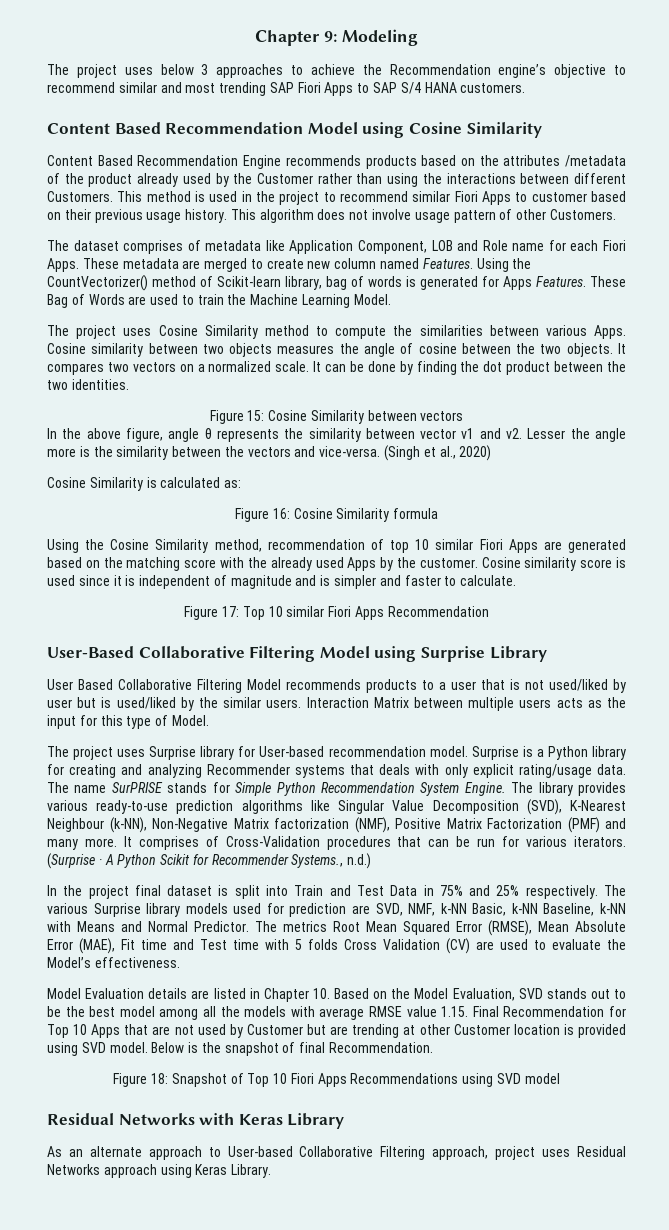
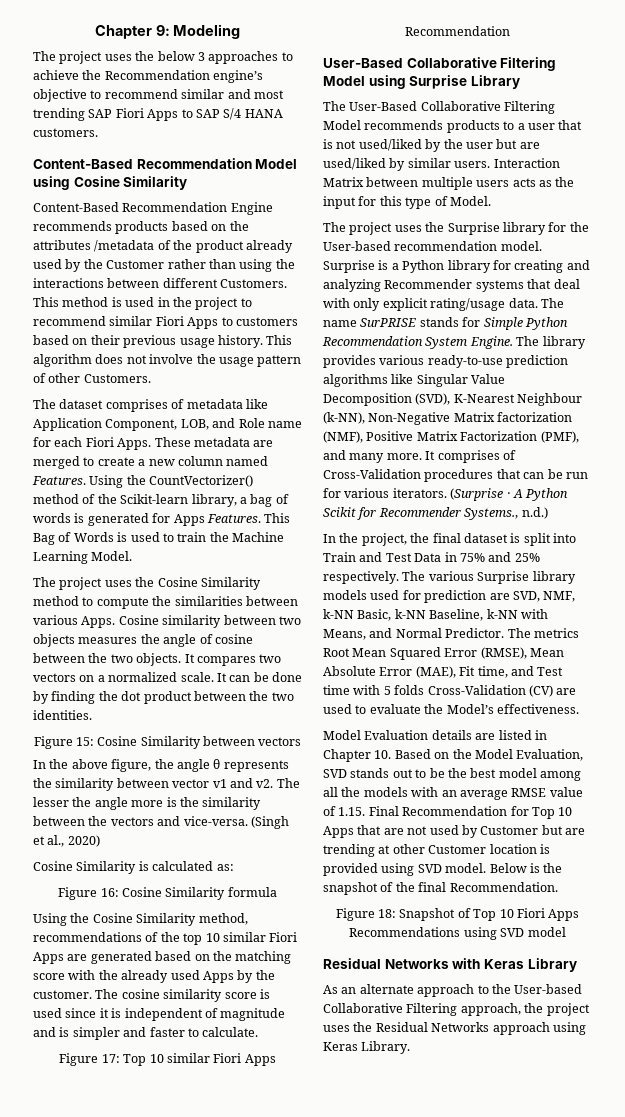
(153, 71) none -> [135,51,155,61] the
[47,122,161,134] Content Based -> [33,159,133,169] Content-Based
[47,155,133,166] Content Based -> [33,202,119,212] Content-Based
[531,192,587,202] customer -> [235,317,298,326] customers
(412, 214) none -> [196,354,216,364] the
[431,240,453,251] LOB -> [180,419,209,430] LOB,
(304, 264) none -> [138,459,146,466] a
(213, 281) none -> [97,494,117,504] the
(322, 283) none -> [239,497,247,504] a
[590,276,626,287] These -> [264,513,291,523] This
[128,296,147,305] are -> [117,532,128,542] is
(152, 332) none -> [135,577,155,587] the
(163, 435) none -> [154,759,174,769] the
[527,428,566,439] Lesser -> [276,778,300,788] [33,797,69,807] The lesser
[267,539,384,550] recommendation of -> [33,932,180,942] recommendations of the
[481,557,521,568] Cosine -> [95,989,160,999] The cosine
[47,679,113,690] User Based -> [323,101,418,111] The User-Based
(626, 686) none -> [443,139,463,149] the
[101,697,218,711] is used/liked by the -> [519,142,540,149] [323,158,406,171] are used/liked by
(146, 753) none -> [425,222,445,232] the
(256, 751) none -> [569,222,589,232] the
[379,764,411,775] deals -> [553,279,580,289] deal
[567,817,600,833] (PMF) -> [540,431,579,443] (PMF),
[88,885,129,899] project -> [361,533,430,546] project, the
[77,921,115,932] Means -> [323,629,366,640] Means,
[141,939,167,950] time -> [477,666,508,678] time,
[344,939,440,950] Cross Validation -> [427,685,526,695] Cross-Validation
(315, 1011) none -> [441,790,457,797] an
(437, 1011) none -> [323,806,336,816] of
(296, 1047) none -> [395,882,415,892] the
(221, 1152) none -> [491,984,511,994] the
[495,1146,571,1160] project uses -> [524,1003,590,1016] [323,1022,373,1032] the project uses the

